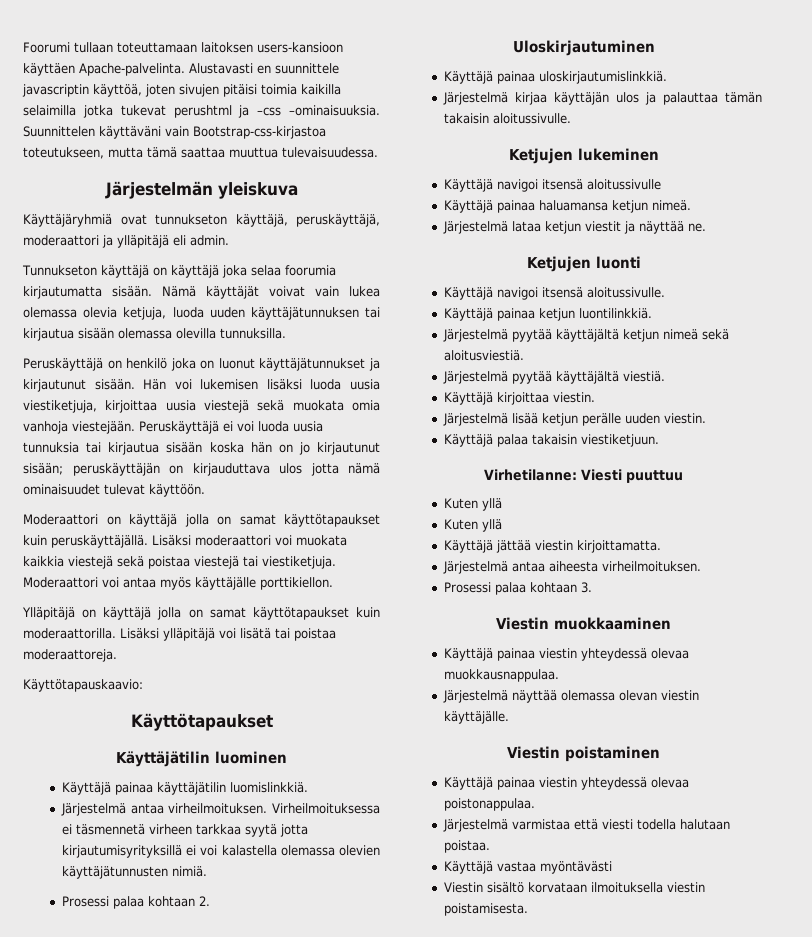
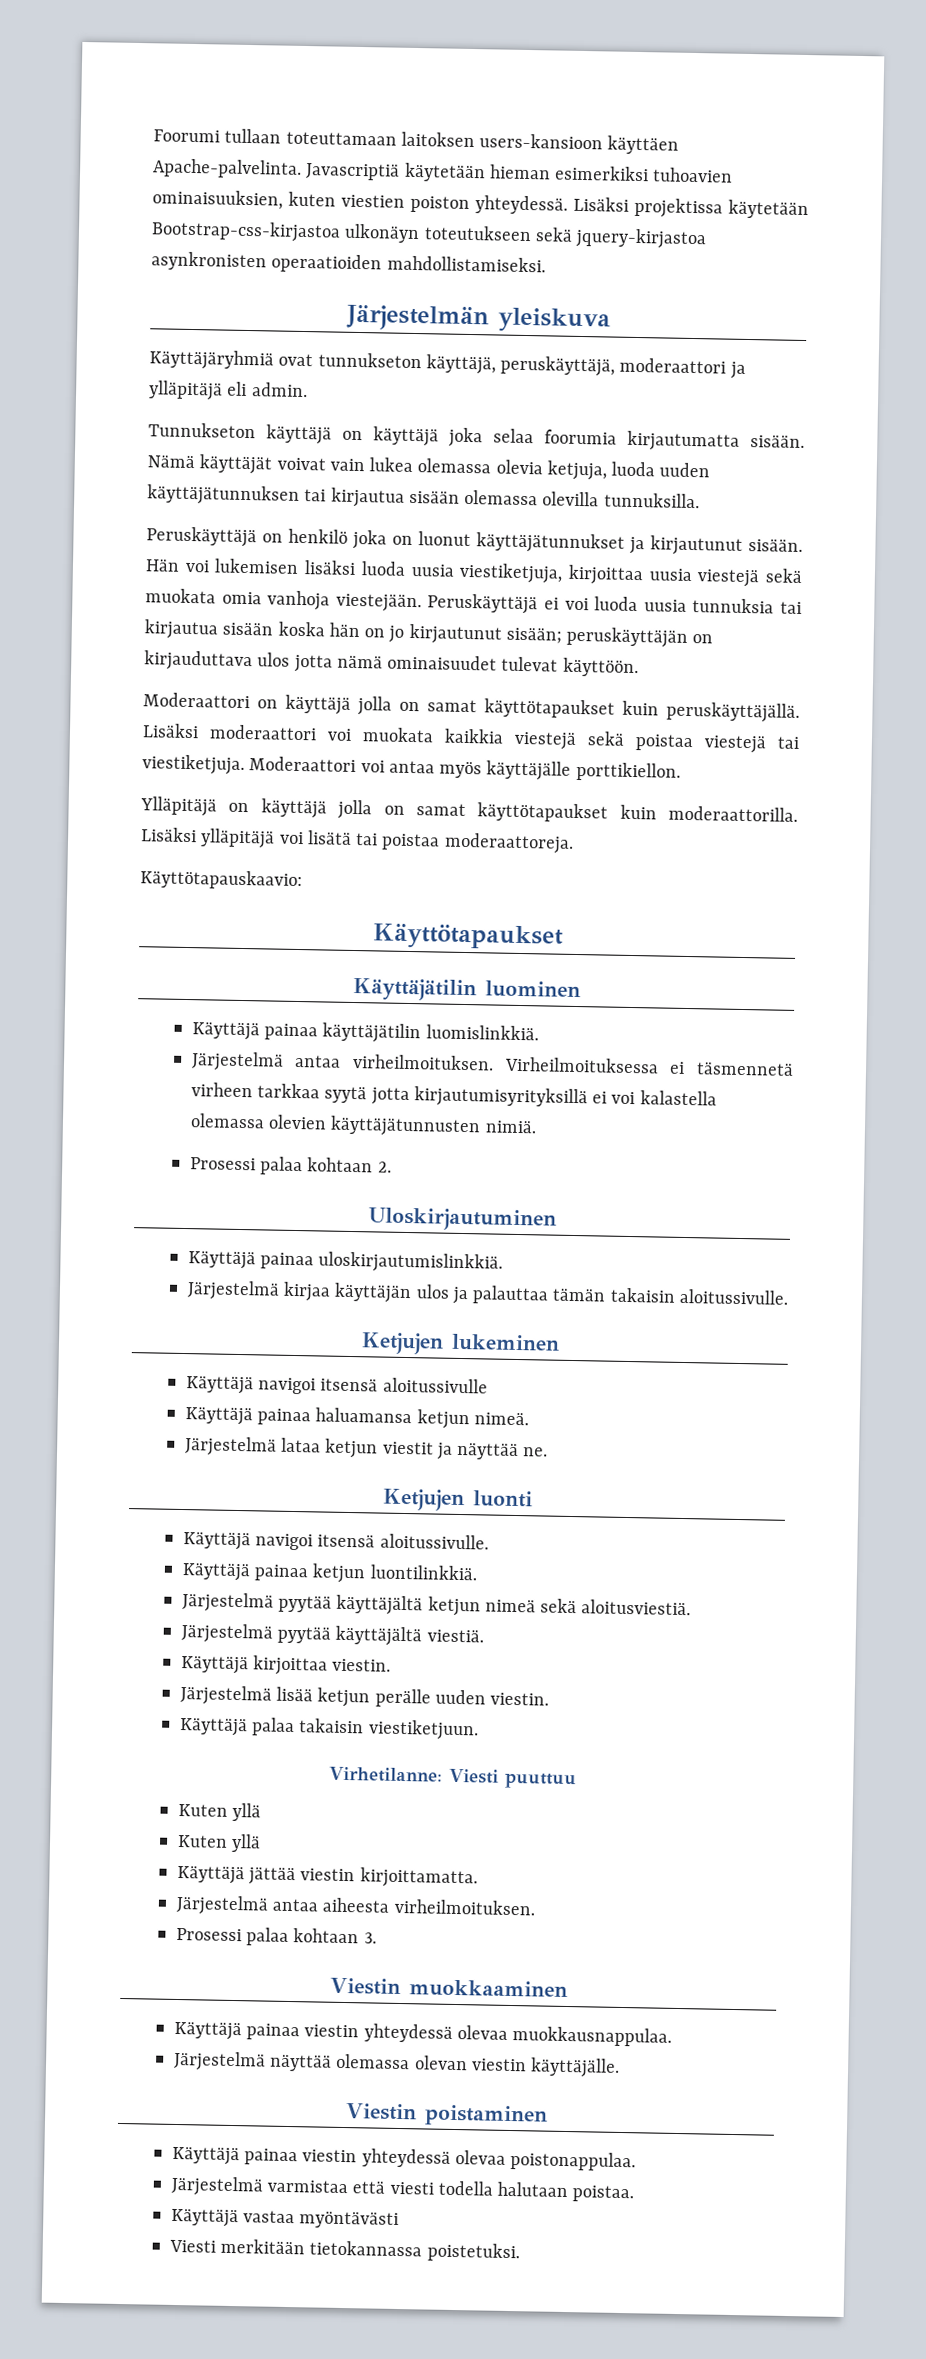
[189,63,339,74] [22,84,341,97] [23,105,381,118] [23,126,326,139] [23,147,378,159] Alustavasti en suunnittele javascriptin käyttöä, joten sivujen pitäisi toimia kaikilla selaimilla jotka tukevat perushtml ja –css –ominaisuuksia. Suunnittelen käyttäväni vain Bootstrap-css-kirjastoa toteutukseen, mutta tämä saattaa muuttua tulevaisuudessa. -> [305,162,734,183] [152,189,809,220] [151,220,708,250] [151,251,546,274] Javascriptiä käytetään hieman esimerkiksi tuhoavien ominaisuuksien, kuten viestien poiston yhteydessä. Lisäksi projektissa käytetään Bootstrap-css-kirjastoa ulkonäyn toteutukseen sekä jquery-kirjastoa asynkronisten operaatioiden mahdollistamiseksi.
[443,882,705,893] [443,903,528,916] Viestin sisältö korvataan ilmoituksella viestin poistamisesta. -> [168,2238,520,2263] Viesti merkitään tietokannassa poistetuksi.

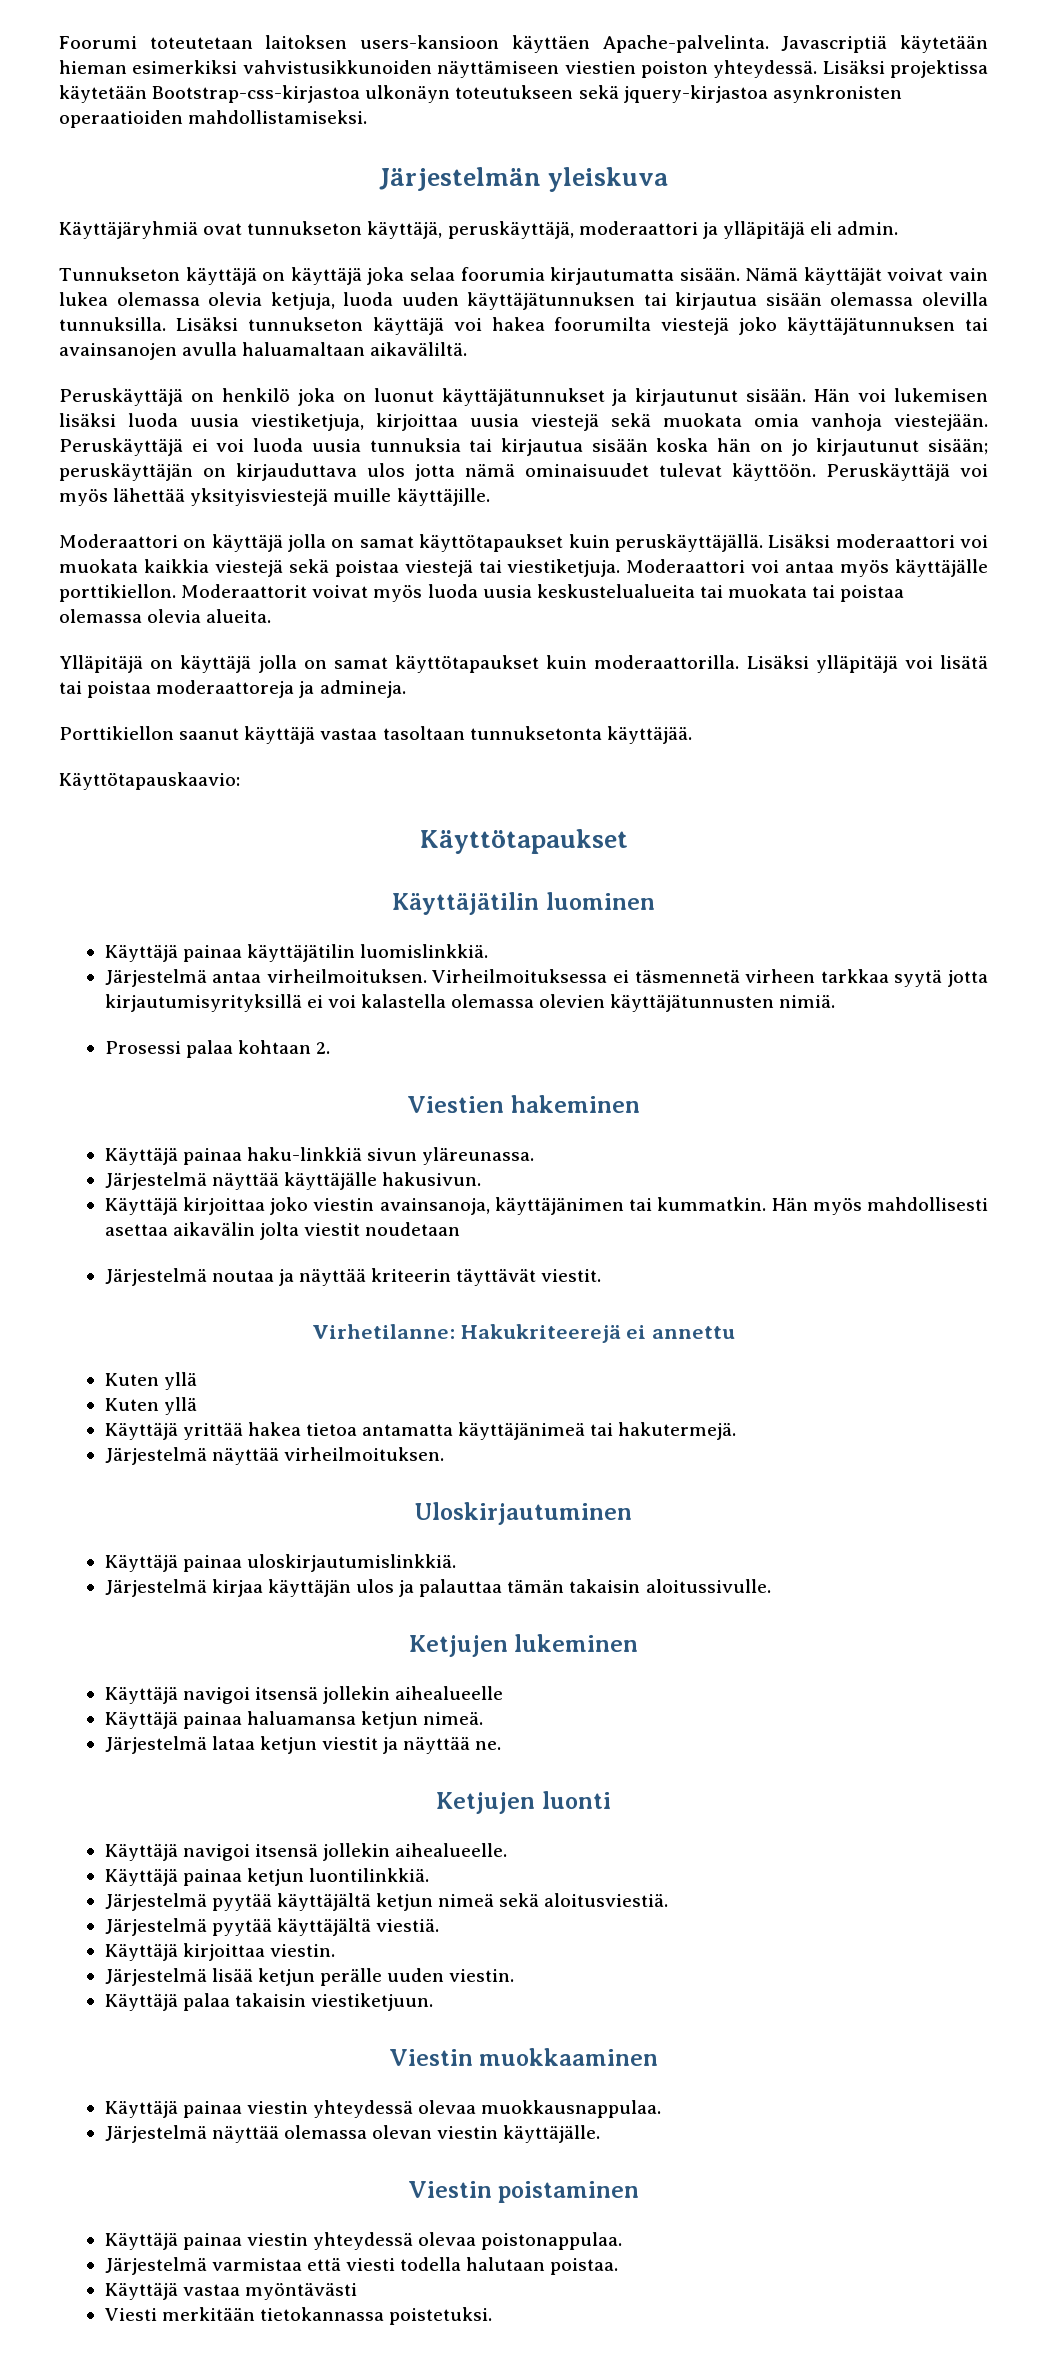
[224,128,397,146] tullaan toteuttamaan -> [149,37,253,49] toteutetaan
[652,167,734,183] [152,189,336,210] tuhoavien ominaisuuksien, kuten -> [242,60,560,78] vahvistusikkunoiden näyttämiseen
(700, 500) none -> [175,317,988,335] [59,342,468,360] Lisäksi tunnukseton käyttäjä voi hakea foorumilta viestejä joko käyttäjätunnuksen tai avainsanojen avulla haluamaltaan aikaväliltä.
(639, 667) none -> [826,463,988,481] [59,488,490,506] Peruskäyttäjä voi myös lähettää yksityisviestejä muille käyttäjille.
(681, 771) none -> [181,584,905,602] [59,609,272,623] Moderaattorit voivat myös luoda uusia keskustelualueita tai muokata tai poistaa olemassa olevia alueita.
[443,832,574,854] moderaattoreja. -> [156,680,406,698] [59,726,692,744] moderaattoreja ja admineja. // Porttikiellon saanut käyttäjä vastaa tasoltaan tunnuksetonta käyttäjää.
(392, 1167) none -> [407,1095,640,1113] [104,1147,535,1165] [104,1172,481,1190] [104,1197,988,1215] [104,1222,461,1240] [104,1268,602,1286] [311,1324,736,1343] [104,1372,197,1390] [104,1397,197,1415] [104,1422,737,1440] [104,1447,444,1465] // Viestien hakeminen // Käyttäjä painaa haku-linkkiä sivun yläreunassa. // Järjestelmä näyttää käyttäjälle hakusivun. // Käyttäjä kirjoittaa joko viestin avainsanoja, käyttäjänimen tai kummatkin. Hän myös mahdollisesti asettaa aikavälin jolta viestit noudetaan // Järjestelmä noutaa ja näyttää kriteerin täyttävät viestit. // Virhetilanne: Hakukriteerejä ei annettu // Kuten yllä // Kuten yllä // Käyttäjä yrittää hakea tietoa antamatta käyttäjänimeä tai hakutermejä. // Järjestelmä näyttää virheilmoituksen.
[382,1377,488,1394] aloitussivulle -> [322,1686,504,1704] jollekin aihealueelle
[379,1533,489,1550] aloitussivulle. -> [322,1843,508,1861] jollekin aihealueelle.
[328,1766,577,1790] [177,1802,262,1822] [176,1833,262,1853] [176,1864,478,1889] [175,1894,536,1916] [175,1927,377,1946] // Virhetilanne: Viesti puuttuu // Kuten yllä // Kuten yllä // Käyttäjä jättää viestin kirjoittamatta. // Järjestelmä antaa aiheesta virheilmoituksen. // Prosessi palaa kohtaan 3. -> (433, 2002) none

